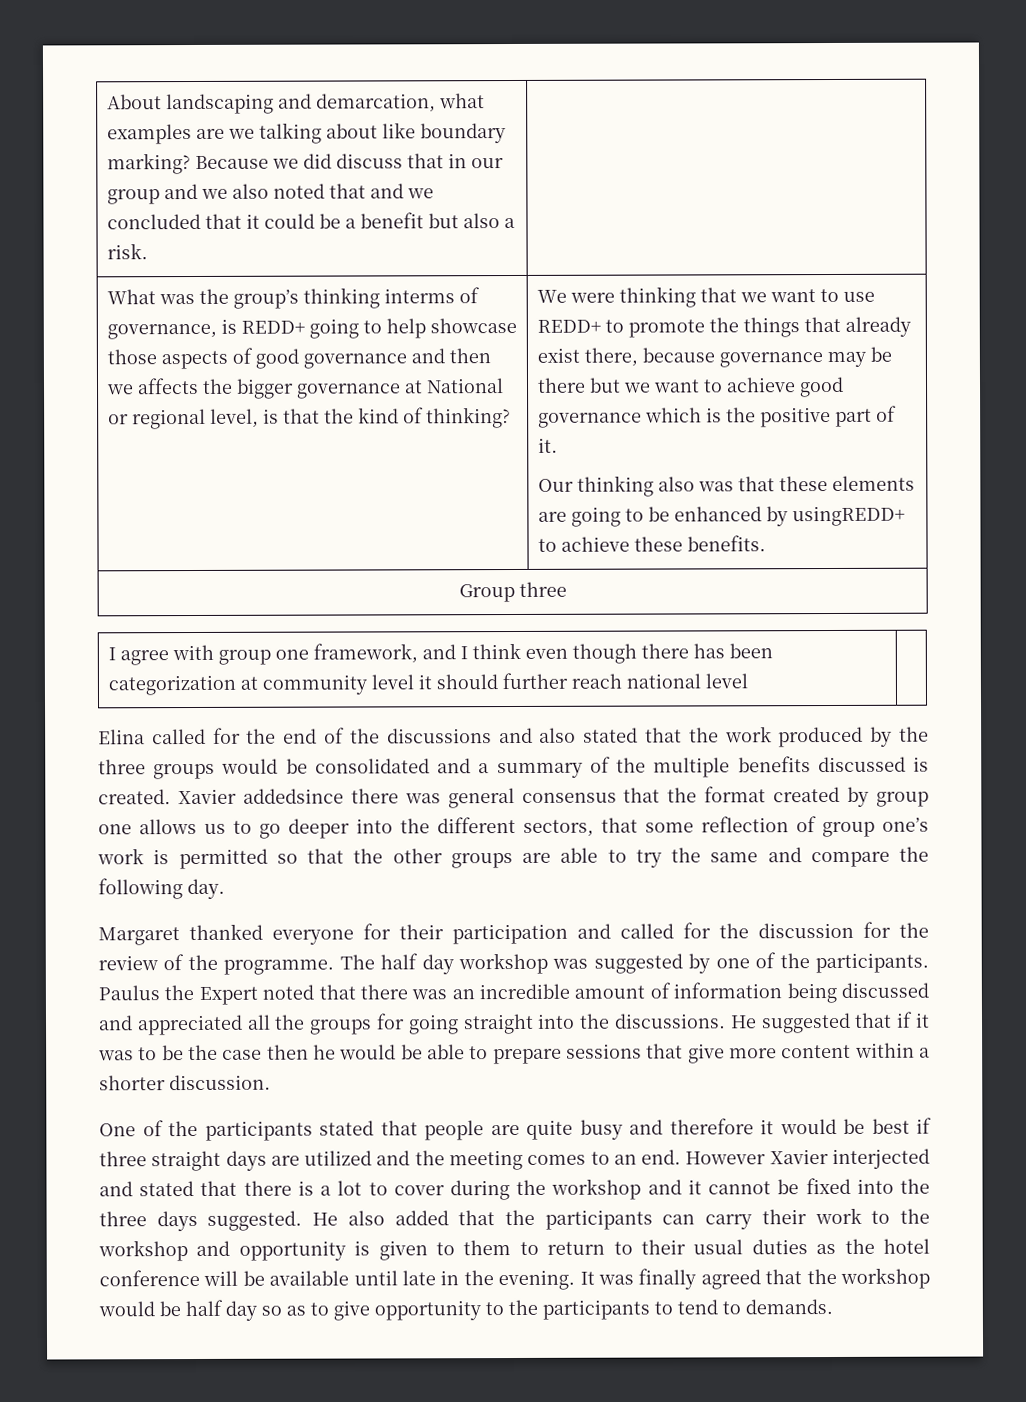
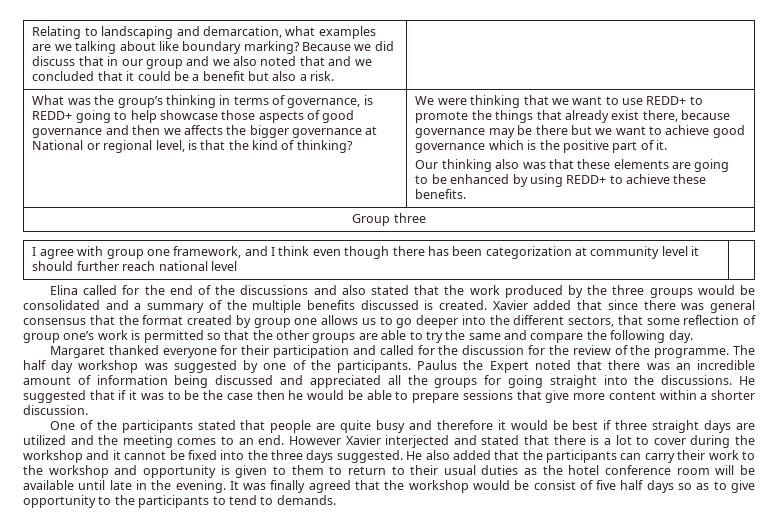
[106,94,162,110] About -> [32,26,98,39] Relating to
[383,288,455,304] interms -> [219,95,269,105] in terms
[791,505,905,527] usingREDD+ -> [529,174,607,187] using REDD+
[242,788,344,804] addedsince -> [533,300,638,310] added that since
(200, 1278) none -> [676,468,710,475] room
[185,1299,257,1321] half day -> [533,480,674,493] consist of five half days

